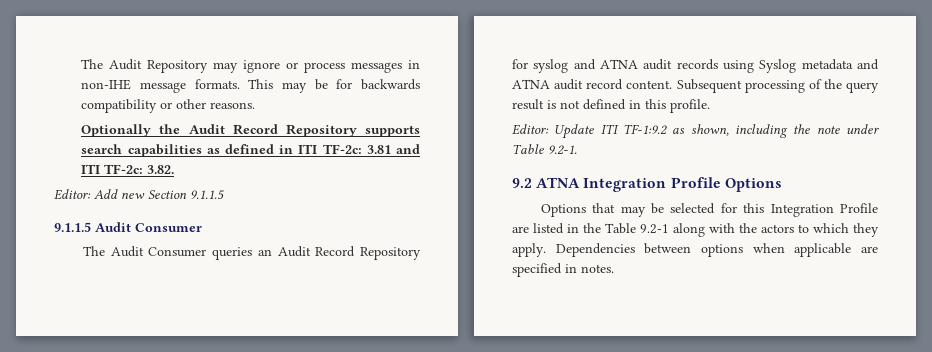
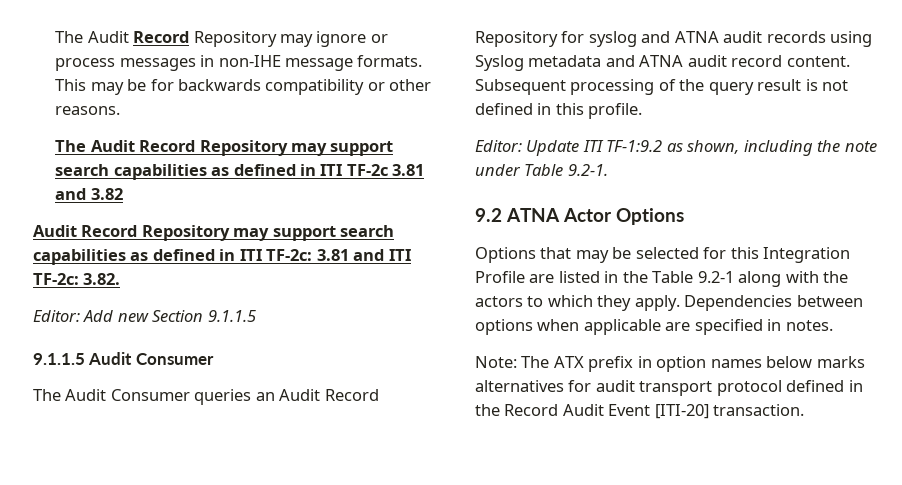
[81,59,143,70] The Audit -> [55,31,190,43] The Audit Record
[81,124,420,137] Optionally the Audit Record Repository supports -> [55,140,394,156] [55,164,425,180] [55,188,123,200] [33,225,336,241] The Audit Record Repository may support search capabilities as defined in ITI TF-2c 3.81 and 3.82 // Audit Record Repository may support
[583,177,721,192] Integration Profile -> [563,208,613,222] Actor
(614, 268) none -> [475,356,865,372] [475,380,863,396] [475,404,805,419] // Note: The ATX prefix in option names below marks alternatives for audit transport protocol defined in the Record Audit Event [ITI-20] transaction.

